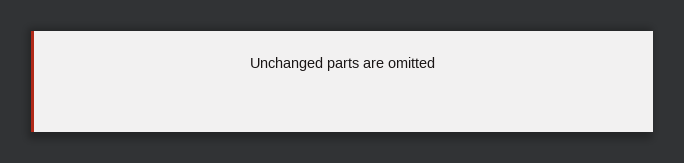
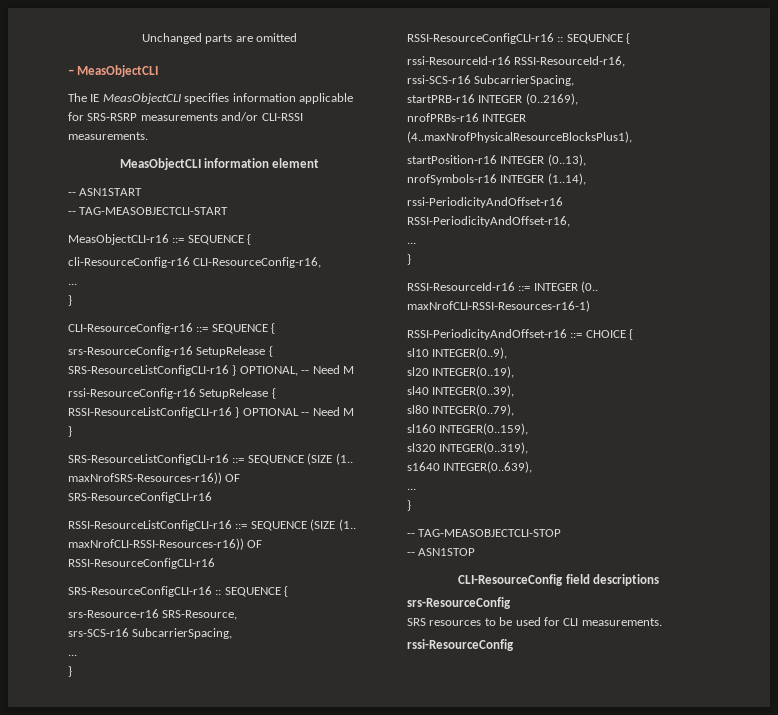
(435, 62) none -> [68,65,159,77] [68,93,353,104] [68,112,303,121] [68,132,148,140] [119,158,320,170] [68,188,143,196] [68,207,229,215] [68,234,252,245] [68,257,322,268] [68,283,77,285] [68,295,72,306] [68,323,276,334] [68,346,273,357] [68,365,354,376] [68,388,276,399] [68,407,354,418] [68,426,72,437] [68,453,353,465] [68,472,241,484] [68,492,212,503] [68,519,356,531] [68,538,263,550] [68,558,215,569] [68,586,289,597] [68,609,238,620] [68,628,233,639] [68,654,77,656] [68,666,72,677] [407,33,631,44] [407,56,626,67] [407,75,575,86] [407,93,578,105] [407,113,527,122] [407,131,632,143] [407,154,586,166] [407,173,586,185] [407,197,563,208] [407,216,570,227] [407,242,416,244] [407,254,411,265] [407,281,599,293] [407,300,590,312] [407,329,634,340] [407,347,508,359] [407,366,515,378] [407,385,515,397] [407,404,515,416] [407,423,529,435] [407,442,529,454] [407,461,533,473] [407,488,416,490] [407,500,411,511] [407,529,562,537] [407,548,476,556] [458,574,659,586] [407,597,511,609] [407,617,662,626] [407,639,514,651] // – MeasObjectCLI // The IE MeasObjectCLI specifies information applicable for SRS-RSRP measurements and/or CLI-RSSI measurements. // MeasObjectCLI information element // -- ASN1START // -- TAG-MEASOBJECTCLI-START // MeasObjectCLI-r16 ::= SEQUENCE { // cli-ResourceConfig-r16 CLI-ResourceConfig-r16, // ... // } // CLI-ResourceConfig-r16 ::= SEQUENCE { // srs-ResourceConfig-r16 SetupRelease { SRS-ResourceListConfigCLI-r16 } OPTIONAL, -- Need M // rssi-ResourceConfig-r16 SetupRelease { RSSI-ResourceListConfigCLI-r16 } OPTIONAL -- Need M // } // SRS-ResourceListConfigCLI-r16 ::= SEQUENCE (SIZE (1.. maxNrofSRS-Resources-r16)) OF SRS-ResourceConfigCLI-r16 // RSSI-ResourceListConfigCLI-r16 ::= SEQUENCE (SIZE (1.. maxNrofCLI-RSSI-Resources-r16)) OF RSSI-ResourceConfigCLI-r16 // SRS-ResourceConfigCLI-r16 :: SEQUENCE { // srs-Resource-r16 SRS-Resource, // srs-SCS-r16 SubcarrierSpacing, // ... // } // RSSI-ResourceConfigCLI-r16 :: SEQUENCE { // rssi-ResourceId-r16 RSSI-ResourceId-r16, // rssi-SCS-r16 SubcarrierSpacing, // startPRB-r16 INTEGER (0..2169), // nrofPRBs-r16 INTEGER (4..maxNrofPhysicalResourceBlocksPlus1), // startPosition-r16 INTEGER (0..13), // nrofSymbols-r16 INTEGER (1..14), // rssi-PeriodicityAndOffset-r16 RSSI-PeriodicityAndOffset-r16, // ... // } // RSSI-ResourceId-r16 ::= INTEGER (0.. maxNrofCLI-RSSI-Resources-r16-1) // RSSI-PeriodicityAndOffset-r16 ::= CHOICE { // sl10 INTEGER(0..9), // sl20 INTEGER(0..19), // sl40 INTEGER(0..39), // sl80 INTEGER(0..79), // sl160 INTEGER(0..159), // sl320 INTEGER(0..319), // s1640 INTEGER(0..639), // ... // } // -- TAG-MEASOBJECTCLI-STOP // -- ASN1STOP // CLI-ResourceConfig field descriptions // srs-ResourceConfig // SRS resources to be used for CLI measurements. // rssi-ResourceConfig

